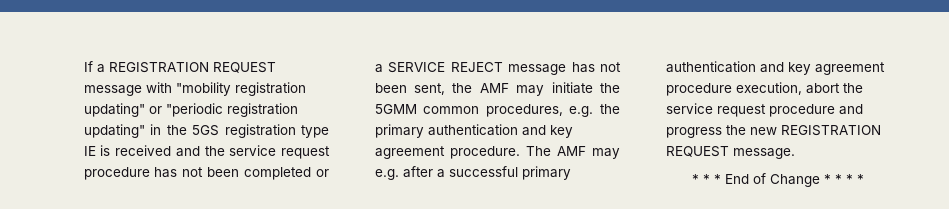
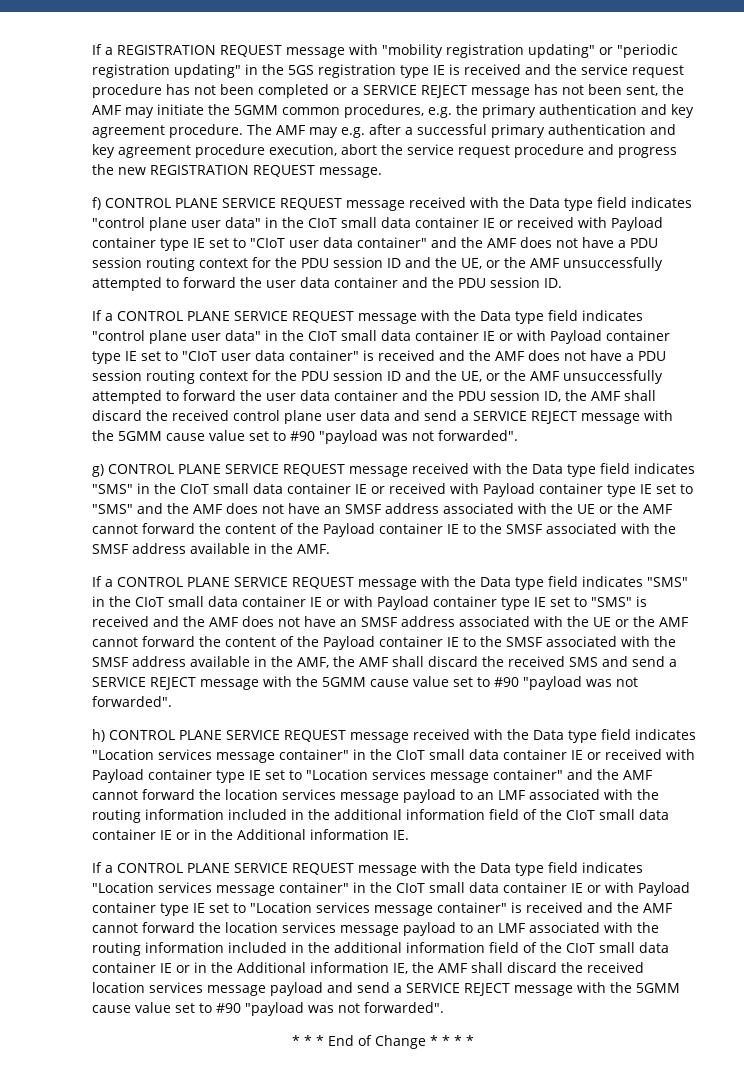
(795, 153) none -> [92,197,693,211] [92,217,664,231] [92,237,659,251] [92,257,664,271] [92,277,563,291] [92,310,644,324] [92,330,671,344] [92,350,667,364] [92,370,664,384] [92,390,657,404] [92,410,674,424] [92,430,519,444] [92,463,696,477] [92,483,694,497] [92,503,673,514] [92,523,677,537] [92,543,331,554] [92,576,689,590] [92,596,648,610] [92,616,689,627] [92,636,677,650] [92,656,678,668] [92,676,639,690] [92,696,173,707] [92,729,697,743] [92,749,696,763] [92,769,653,783] [92,789,660,803] [92,809,670,823] [92,829,410,840] [92,862,644,876] [92,882,691,896] [92,902,673,916] [92,922,660,936] [92,942,670,956] [92,962,645,974] [92,982,681,996] [92,1002,445,1016] // f) CONTROL PLANE SERVICE REQUEST message received with the Data type field indicates "control plane user data" in the CIoT small data container IE or received with Payload container type IE set to "CIoT user data container" and the AMF does not have a PDU session routing context for the PDU session ID and the UE, or the AMF unsuccessfully attempted to forward the user data container and the PDU session ID. // If a CONTROL PLANE SERVICE REQUEST message with the Data type field indicates "control plane user data" in the CIoT small data container IE or with Payload container type IE set to "CIoT user data container" is received and the AMF does not have a PDU session routing context for the PDU session ID and the UE, or the AMF unsuccessfully attempted to forward the user data container and the PDU session ID, the AMF shall discard the received control plane user data and send a SERVICE REJECT message with the 5GMM cause value set to #90 "payload was not forwarded". // g) CONTROL PLANE SERVICE REQUEST message received with the Data type field indicates "SMS" in the CIoT small data container IE or received with Payload container type IE set to "SMS" and the AMF does not have an SMSF address associated with the UE or the AMF cannot forward the content of the Payload container IE to the SMSF associated with the SMSF address available in the AMF. // If a CONTROL PLANE SERVICE REQUEST message with the Data type field indicates "SMS" in the CIoT small data container IE or with Payload container type IE set to "SMS" is received and the AMF does not have an SMSF address associated with the UE or the AMF cannot forward the content of the Payload container IE to the SMSF associated with the SMSF address available in the AMF, the AMF shall discard the received SMS and send a SERVICE REJECT message with the 5GMM cause value set to #90 "payload was not forwarded". // h) CONTROL PLANE SERVICE REQUEST message received with the Data type field indicates "Location services message container" in the CIoT small data container IE or received with Payload container type IE set to "Location services message container" and the AMF cannot forward the location services message payload to an LMF associated with the routing information included in the additional information field of the CIoT small data container IE or in the Additional information IE. // If a CONTROL PLANE SERVICE REQUEST message with the Data type field indicates "Location services message container" in the CIoT small data container IE or with Payload container type IE set to "Location services message container" is received and the AMF cannot forward the location services message payload to an LMF associated with the routing information included in the additional information field of the CIoT small data container IE or in the Additional information IE, the AMF shall discard the received location services message payload and send a SERVICE REJECT message with the 5GMM cause value set to #90 "payload was not forwarded".

